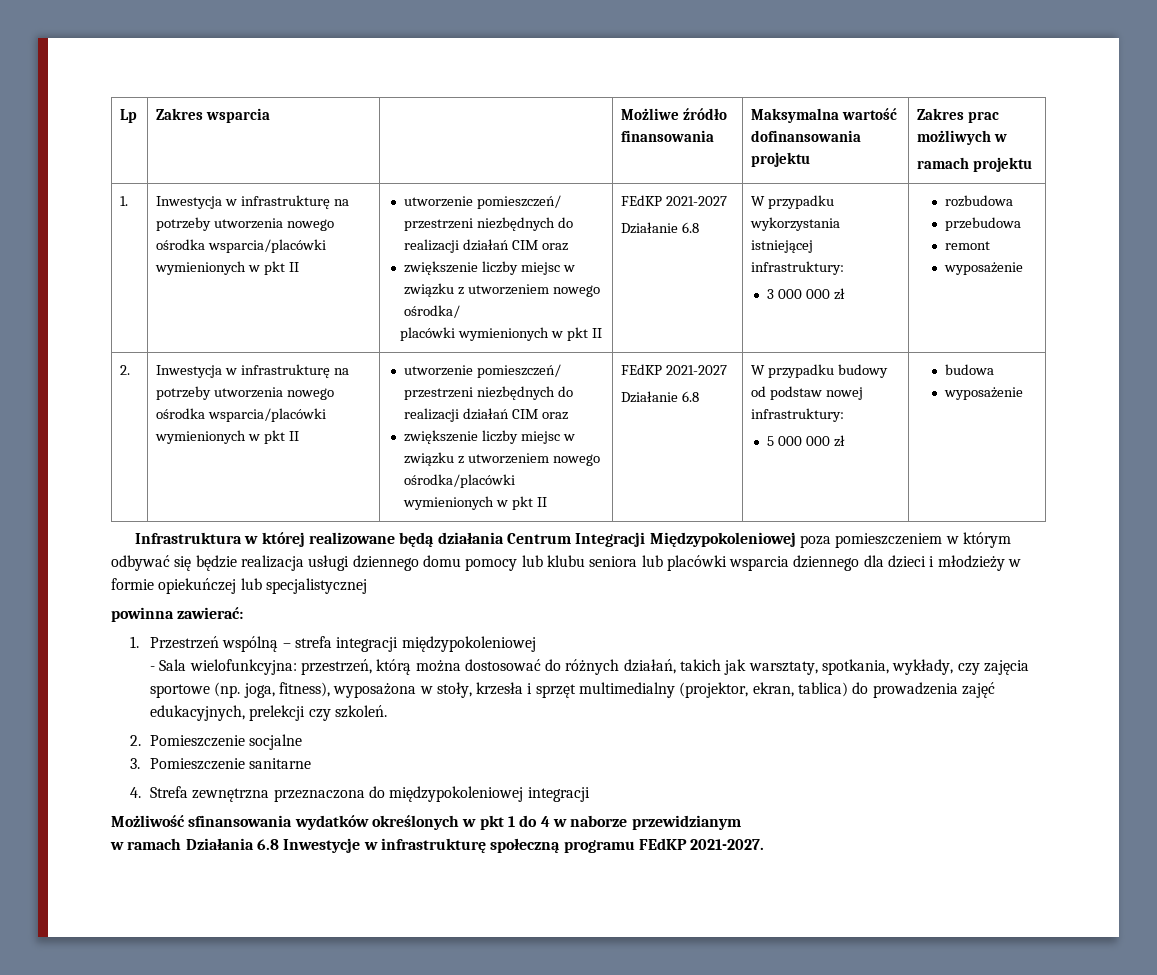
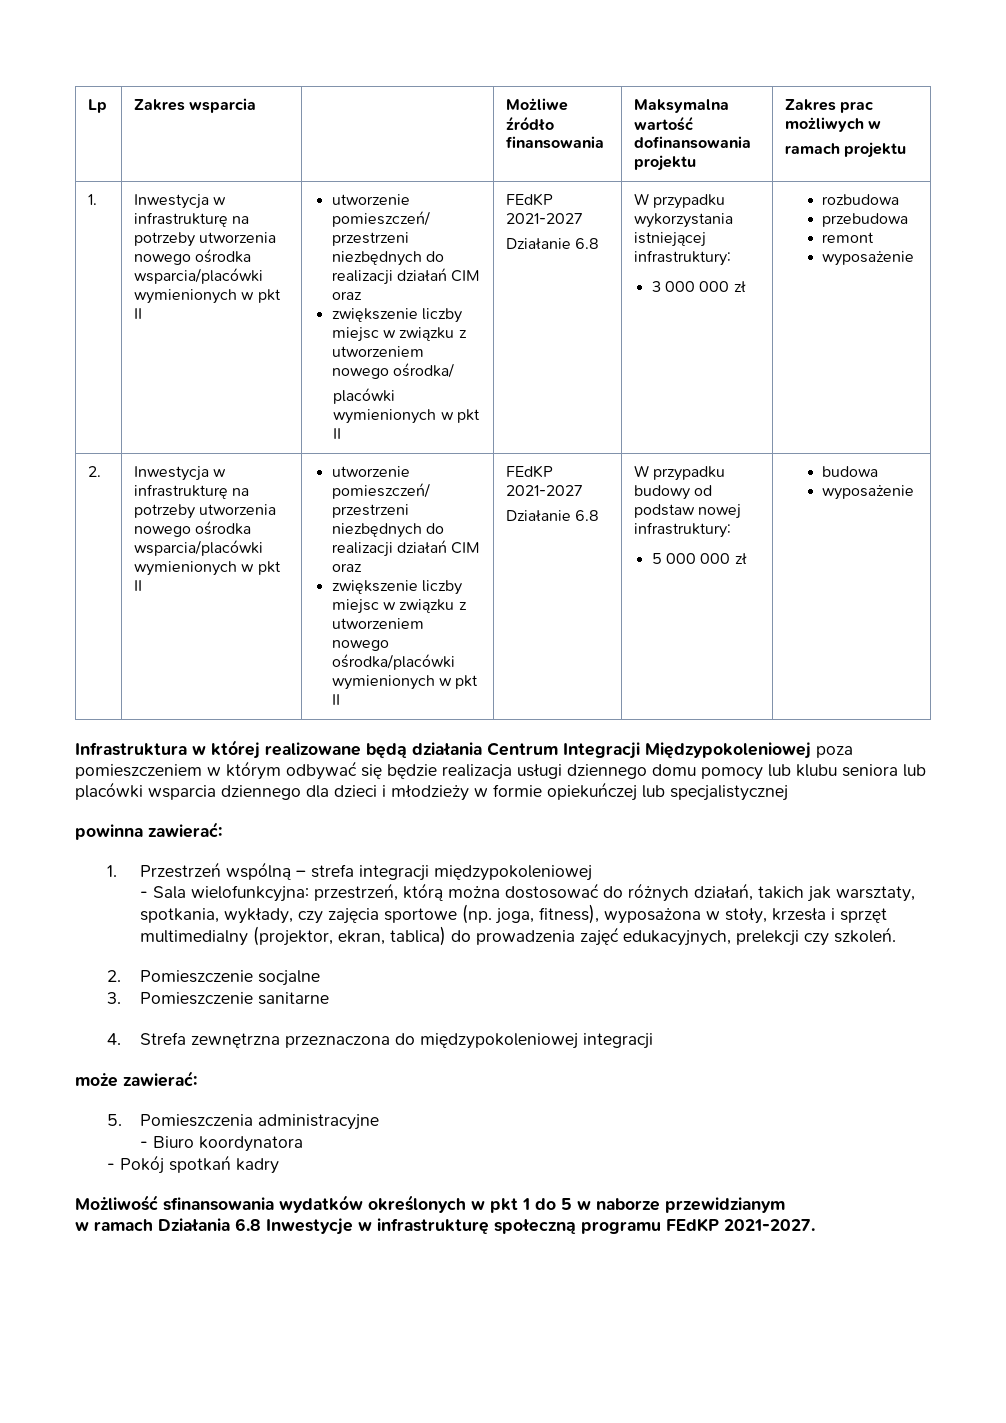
(590, 794) none -> [75,1071,197,1087] [107,1114,379,1130] [139,1136,303,1152] [107,1155,280,1174] // może zawierać: // 5. Pomieszczenia administracyjne // - Biuro koordynatora // - Pokój spotkań kadry
[540,816,550,827] 4 -> [561,1198,572,1210] 5

